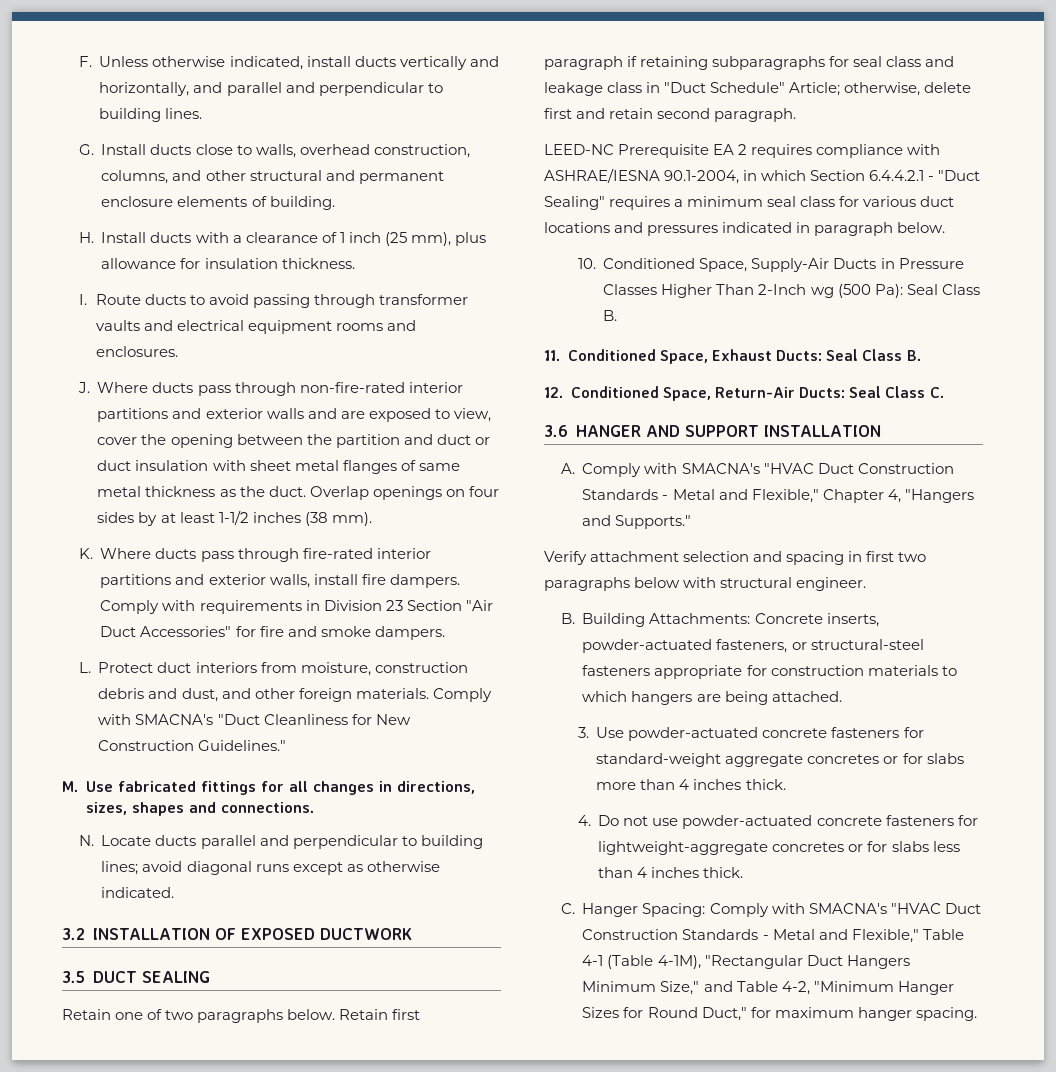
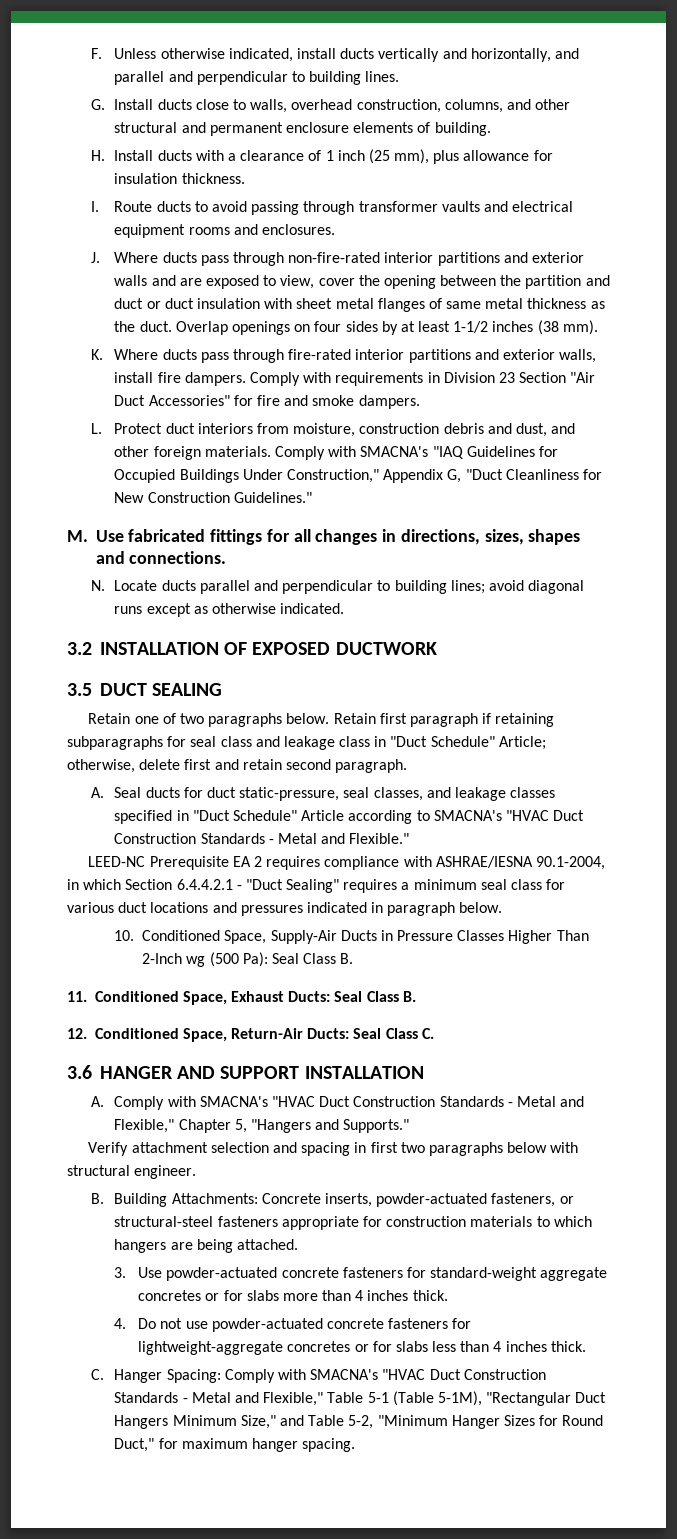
(214, 719) none -> [432,446,558,459] [114,469,462,483] "IAQ Guidelines for Occupied Buildings Under Construction," Appendix G,
(797, 115) none -> [90,787,556,801] [114,810,585,824] [114,833,410,844] // A. Seal ducts for duct static-pressure, seal classes, and leakage classes specified in "Duct Schedule" Article according to SMACNA's "HVAC Duct Construction Standards - Metal and Flexible."
[887,489,901,503] 4, -> [234,1119,247,1133] 5,
[582,955,701,969] 4-1 (Table 4-1M), -> [367,1391,482,1406] 5-1 (Table 5-1M),
[781,981,810,995] 4-2, -> [348,1415,374,1429] 5-2,

